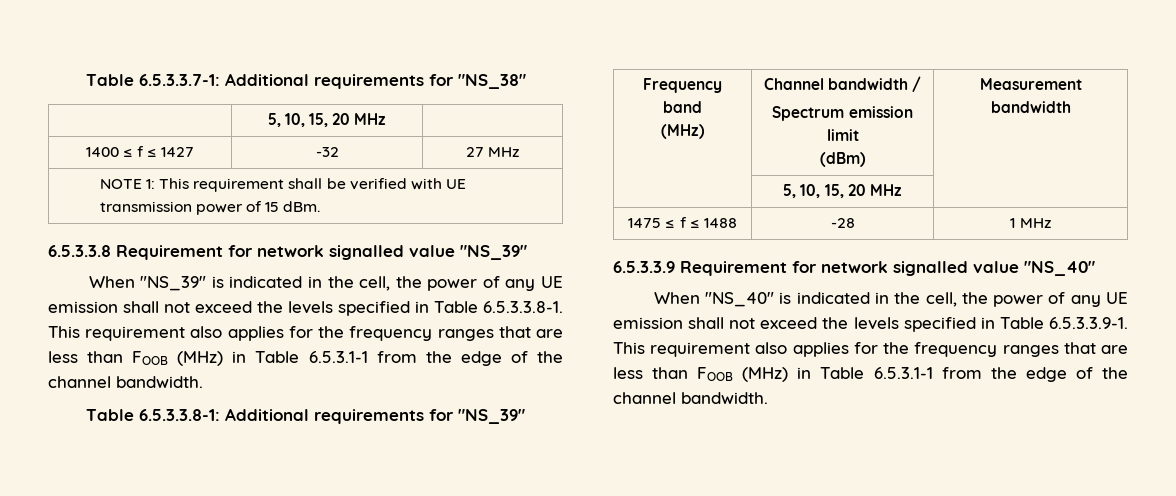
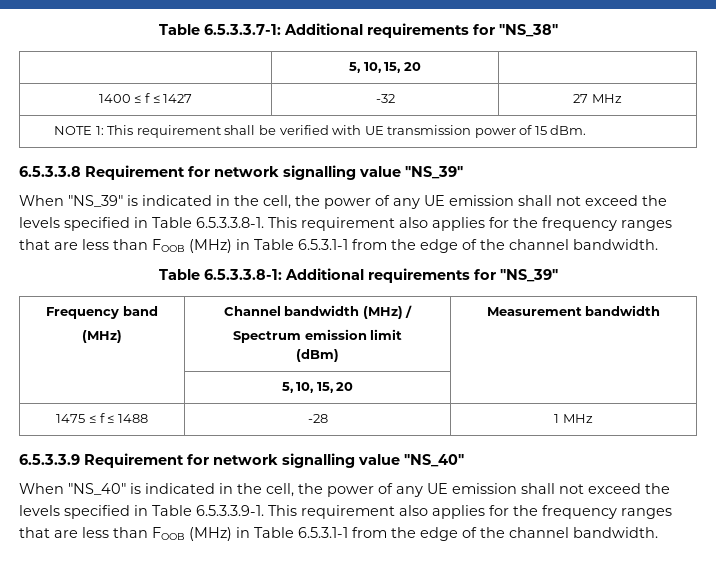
[354,113,387,125] MHz -> (421, 66) none
[329,245,404,260] signalled -> [283,165,356,180] signalling
(908, 84) none -> [362,306,403,319] (MHz)
[869,184,902,196] MHz -> (354, 386) none
[893,261,968,276] signalled -> [282,453,355,468] signalling

